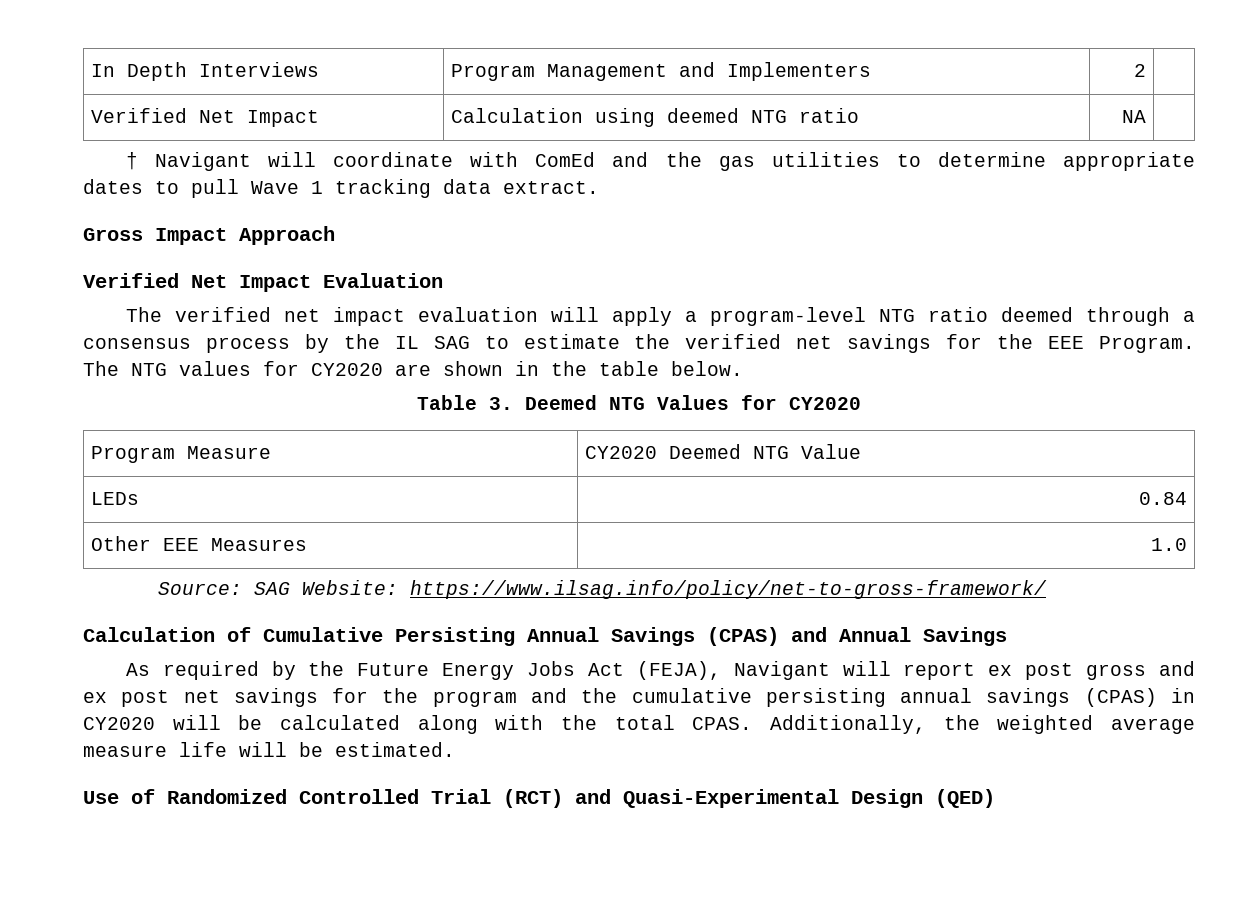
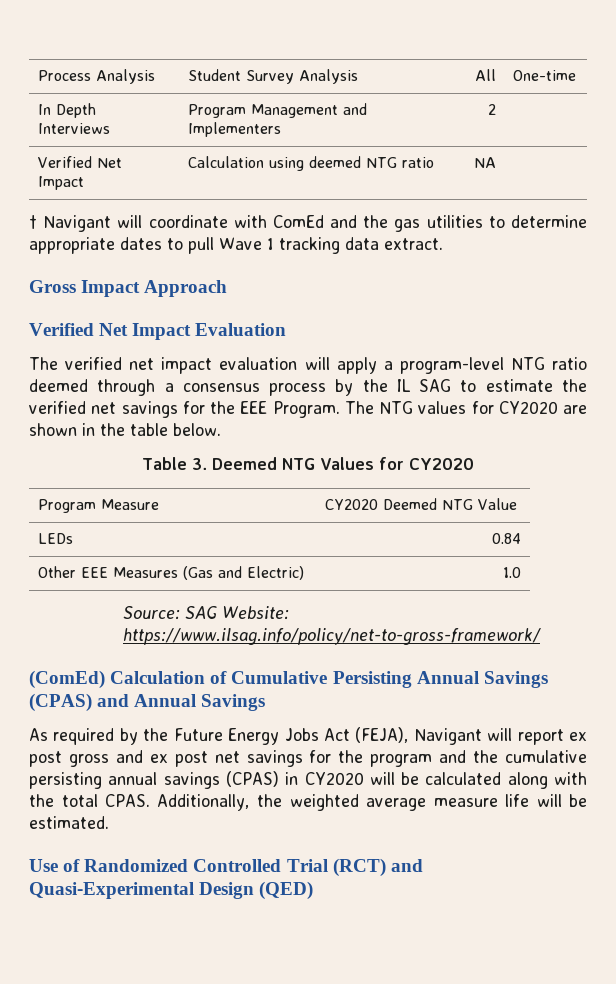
(91, 70) none -> [37,69,155,84] [187,69,358,84] [475,69,497,81] [512,70,576,81] Process Analysis | Student Survey Analysis | All | One-time //
(308, 544) none -> [182,566,304,580] (Gas and Electric)
(1047, 589) none -> [29,670,105,689] (ComEd)

